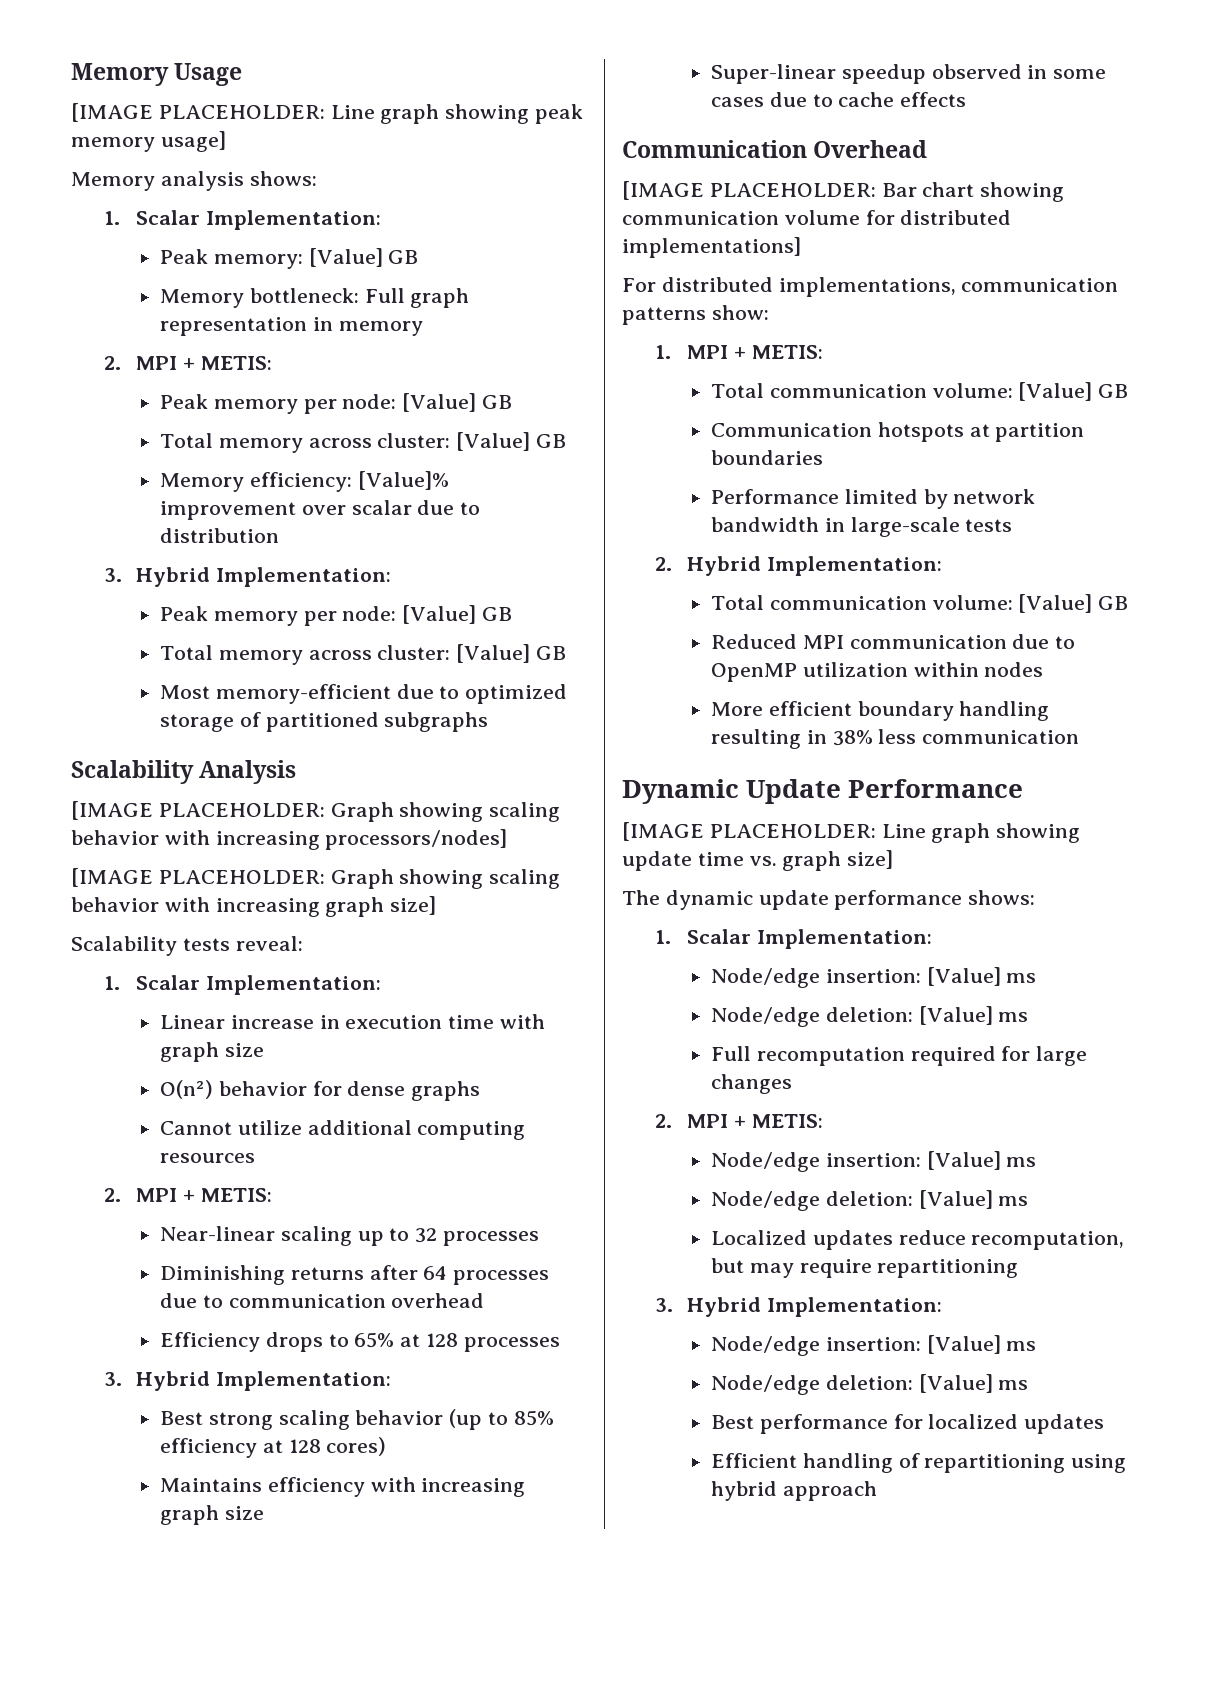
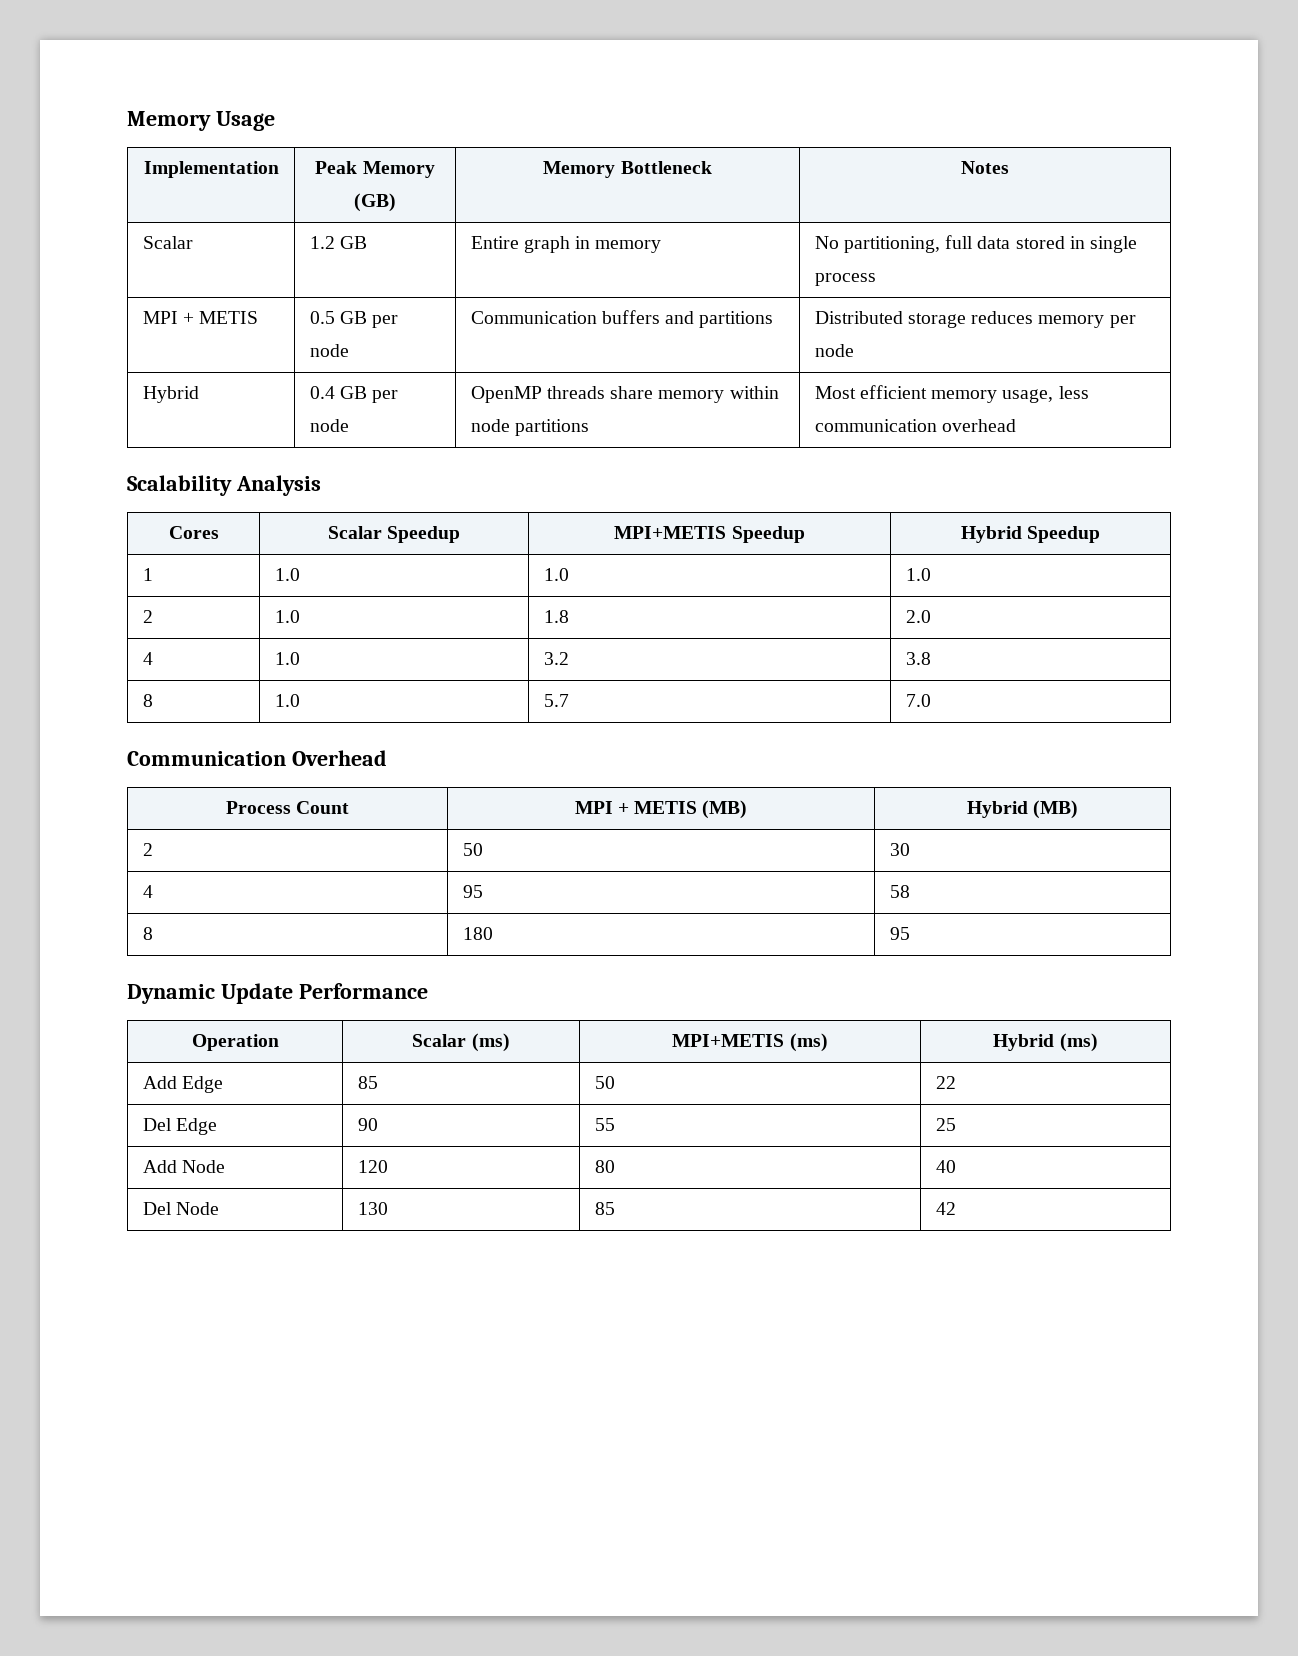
[71,103,584,124] [71,131,226,152] [71,171,317,191] [103,210,382,230] [160,248,419,269] [160,288,470,308] [160,317,423,336] [103,356,273,370] [160,393,513,414] [160,432,567,453] [160,471,449,492] [160,500,481,520] [160,528,280,543] [103,567,392,587] [160,605,513,626] [160,644,567,665] [160,684,568,704] [160,712,489,732] [71,760,297,784] [71,801,561,822] [71,829,508,850] [71,868,561,889] [71,896,437,917] [71,936,303,956] [103,975,382,995] [160,1014,546,1029] [160,1042,264,1062] [160,1080,481,1101] [160,1120,526,1140] [160,1153,256,1163] [103,1188,273,1202] [160,1226,540,1246] [160,1265,550,1285] [160,1293,485,1308] [160,1332,560,1352] [103,1371,392,1391] [160,1409,554,1430] [160,1437,387,1458] [160,1477,526,1497] [160,1505,264,1525] [711,64,1107,84] [711,92,967,107] [622,140,928,158] [622,181,1065,202] [622,210,1012,225] [622,237,801,258] [622,277,1119,297] [622,305,769,325] [654,345,824,359] [711,382,1129,401] [711,422,1085,442] [711,450,824,465] [711,489,1036,509] [711,517,1013,537] [654,556,943,576] [711,594,1129,613] [711,634,1076,649] [711,662,1044,682] [711,701,1050,721] [711,729,1080,749] [622,779,1024,804] [622,822,1081,843] [622,850,894,871] [622,890,1036,910] [654,929,933,949] [711,967,1037,988] [711,1006,1029,1027] [711,1046,1088,1066] [711,1074,793,1094] [654,1114,824,1128] [711,1151,1037,1172] [711,1190,1029,1211] [711,1230,1125,1250] [711,1258,1019,1278] [654,1297,943,1317] [711,1335,1037,1356] [711,1374,1029,1395] [711,1414,1105,1434] [711,1453,1127,1473] [711,1481,877,1501] // [IMAGE PLACEHOLDER: Line graph showing peak memory usage] // Memory analysis shows: // 1. Scalar Implementation: // Peak memory: [Value] GB // Memory bottleneck: Full graph representation in memory // 2. MPI + METIS: // Peak memory per node: [Value] GB // Total memory across cluster: [Value] GB // Memory efficiency: [Value]% improvement over scalar due to distribution // 3. Hybrid Implementation: // Peak memory per node: [Value] GB // Total memory across cluster: [Value] GB // Most memory-efficient due to optimized storage of partitioned subgraphs // Scalability Analysis // [IMAGE PLACEHOLDER: Graph showing scaling behavior with increasing processors/nodes] // [IMAGE PLACEHOLDER: Graph showing scaling behavior with increasing graph size] // Scalability tests reveal: // 1. Scalar Implementation: // Linear increase in execution time with graph size // O(n²) behavior for dense graphs // Cannot utilize additional computing resources // 2. MPI + METIS: // Near-linear scaling up to 32 processes // Diminishing returns after 64 processes due to communication overhead // Efficiency drops to 65% at 128 processes // 3. Hybrid Implementation: // Best strong scaling behavior (up to 85% efficiency at 128 cores) // Maintains efficiency with increasing graph size // Super-linear speedup observed in some cases due to cache effects // Communication Overhead // [IMAGE PLACEHOLDER: Bar chart showing communication volume for distributed implementations] // For distributed implementations, communication patterns show: // 1. MPI + METIS: // Total communication volume: [Value] GB // Communication hotspots at partition boundaries // Performance limited by network bandwidth in large-scale tests // 2. Hybrid Implementation: // Total communication volume: [Value] GB // Reduced MPI communication due to OpenMP utilization within nodes // More efficient boundary handling resulting in 38% less communication // Dynamic Update Performance // [IMAGE PLACEHOLDER: Line graph showing update time vs. graph size] // The dynamic update performance shows: // 1. Scalar Implementation: // Node/edge insertion: [Value] ms // Node/edge deletion: [Value] ms // Full recomputation required for large changes // 2. MPI + METIS: // Node/edge insertion: [Value] ms // Node/edge deletion: [Value] ms // Localized updates reduce recomputation, but may require repartitioning // 3. Hybrid Implementation: // Node/edge insertion: [Value] ms // Node/edge deletion: [Value] ms // Best performance for localized updates // Efficient handling of repartitioning using hybrid approach -> [143,161,279,178] [315,161,435,178] [354,193,396,212] [543,161,712,178] [961,161,1009,174] [142,236,193,249] [309,236,367,249] [470,236,662,253] [814,235,1138,253] [814,273,876,286] [142,311,259,324] [309,311,399,328] [309,344,349,357] [470,310,774,328] [814,311,1136,328] [814,344,854,357] [142,386,199,403] [309,386,399,403] [309,419,349,432] [470,386,779,403] [470,419,589,436] [814,385,1089,403] [814,419,1016,432] [127,475,321,496] [168,526,219,539] [327,526,461,543] [614,526,805,543] [960,526,1101,543] [142,568,153,581] [274,568,300,581] [543,568,569,581] [905,568,931,581] [142,610,153,623] [274,610,300,623] [543,610,569,623] [905,610,931,623] [142,652,153,665] [274,652,300,665] [543,652,569,665] [905,652,931,665] [142,694,153,707] [274,694,300,707] [543,694,569,707] [905,694,931,707] [127,750,387,766] [225,801,350,814] [574,800,748,819] [966,800,1079,819] [142,843,153,856] [462,843,483,856] [889,843,910,856] [142,885,153,898] [462,885,483,898] [889,885,910,898] [142,927,153,940] [462,927,493,940] [889,927,910,940] [127,983,428,1004] [191,1034,279,1051] [412,1033,510,1052] [672,1033,828,1052] [993,1033,1098,1052] [142,1076,223,1093] [357,1076,378,1089] [594,1076,615,1089] [935,1076,956,1089] [142,1118,217,1135] [357,1118,378,1131] [594,1118,615,1131] [935,1118,956,1131] [142,1160,225,1173] [357,1160,388,1173] [594,1160,615,1173] [935,1160,956,1173] [142,1202,219,1215] [357,1202,388,1215] [594,1202,615,1215] [935,1202,956,1215] // Implementation | Peak Memory (GB) | Memory Bottleneck | Notes // Scalar | 1.2 GB | Entire graph in memory | No partitioning, full data stored in single process // MPI + METIS | 0.5 GB per node | Communication buffers and partitions | Distributed storage reduces memory per node // Hybrid | 0.4 GB per node | OpenMP threads share memory within node partitions | Most efficient memory usage, less communication overhead // Scalability Analysis // Cores | Scalar Speedup | MPI+METIS Speedup | Hybrid Speedup // 1 | 1.0 | 1.0 | 1.0 // 2 | 1.0 | 1.8 | 2.0 // 4 | 1.0 | 3.2 | 3.8 // 8 | 1.0 | 5.7 | 7.0 // Communication Overhead // Process Count | MPI + METIS (MB) | Hybrid (MB) // 2 | 50 | 30 // 4 | 95 | 58 // 8 | 180 | 95 // Dynamic Update Performance // Operation | Scalar (ms) | MPI+METIS (ms) | Hybrid (ms) // Add Edge | 85 | 50 | 22 // Del Edge | 90 | 55 | 25 // Add Node | 120 | 80 | 40 // Del Node | 130 | 85 | 42

